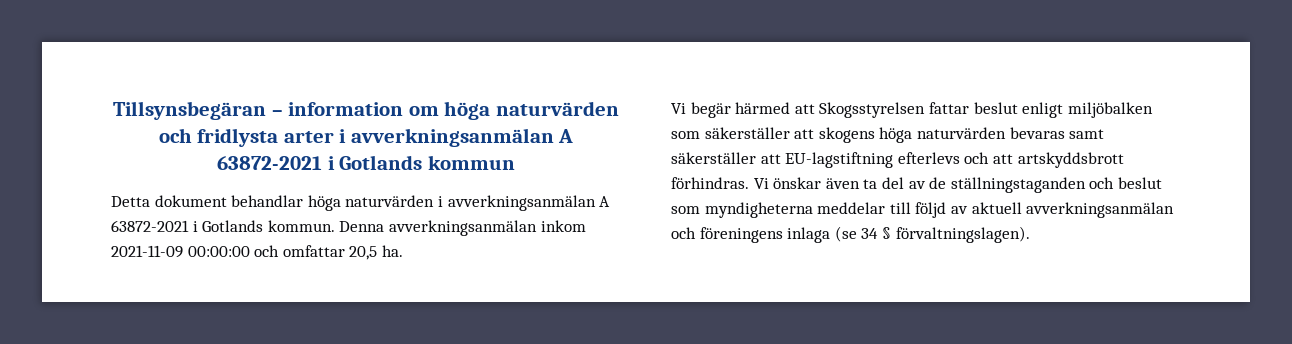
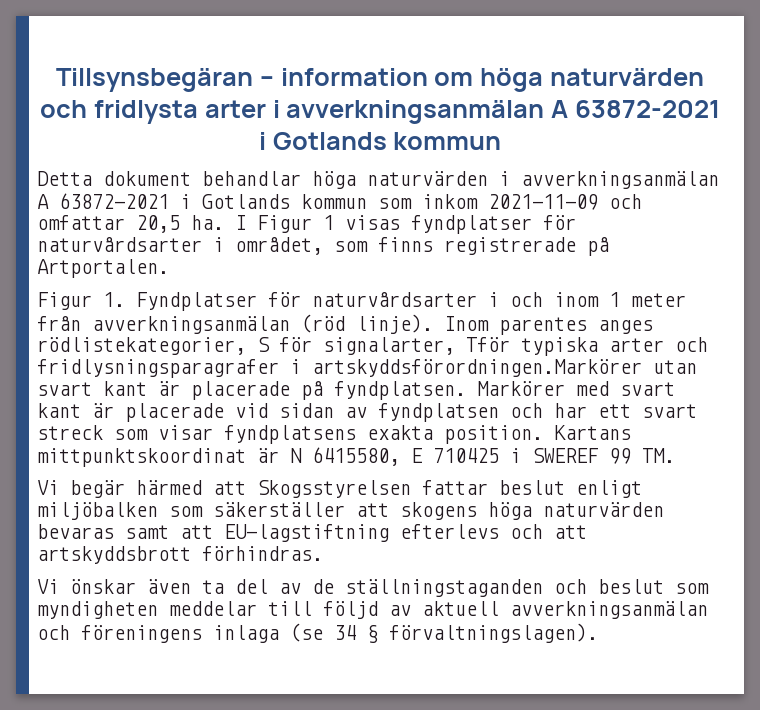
[267,220,537,236] kommun. Denna avverkningsanmälan -> [301,194,412,209] kommun som
[187,246,250,257] 00:00:00 -> (598, 202) none
(403, 251) none -> [235,215,576,234] [37,237,609,256] [37,259,169,278] [37,292,686,311] [37,314,653,335] [37,337,708,356] [37,359,697,378] [37,381,675,400] [37,403,697,422] [37,425,631,444] [37,447,675,467] I Figur 1 visas fyndplatser för naturvårdsarter i området, som finns registrerade på Artportalen. // Figur 1. Fyndplatser för naturvårdsarter i och inom 1 meter från avverkningsanmälan (röd linje). Inom parentes anges rödlistekategorier, S för signalarter, Tför typiska arter och fridlysningsparagrafer i artskyddsförordningen.Markörer utan svart kant är placerade på fyndplatsen. Markörer med svart kant är placerade vid sidan av fyndplatsen och har ett svart streck som visar fyndplatsens exakta position. Kartans mittpunktskoordinat är N 6415580, E 710425 i SWEREF 99 TM.
[671,152,756,164] säkerställer -> (169, 532) none
(749, 183) none -> (323, 553) //
[704,202,813,218] myndigheterna -> [37,601,158,619] myndigheten

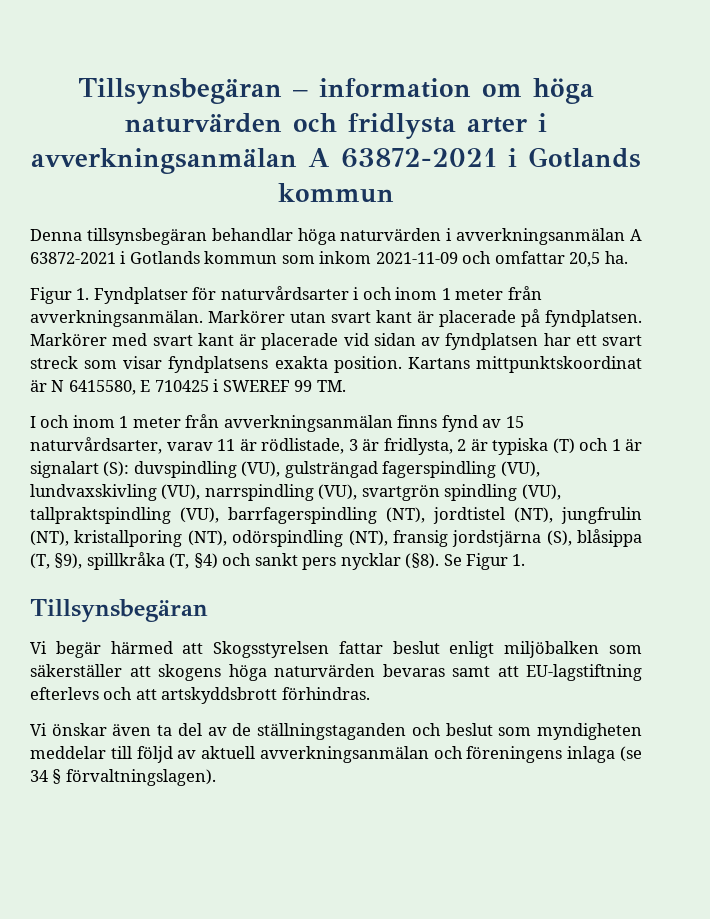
[37,171,191,186] Detta dokument -> [30,228,207,245] Denna tillsynsbegäran
[235,215,576,234] [37,237,609,256] [37,259,169,278] I Figur 1 visas fyndplatser för naturvårdsarter i området, som finns registrerade på Artportalen. -> (628, 257) none
[92,314,653,335] [37,337,708,356] [37,359,642,378] avverkningsanmälan (röd linje). Inom parentes anges rödlistekategorier, S för signalarter, Tför typiska arter och fridlysningsparagrafer i artskyddsförordningen.Markörer -> [30,310,285,327] avverkningsanmälan. Markörer
[510,403,543,418] och -> (539, 341) none
(675, 455) none -> [30,414,524,432] [30,437,642,455] [30,461,540,478] [30,484,561,501] [30,507,642,524] [30,529,642,547] [30,552,526,570] [30,599,208,623] // I och inom 1 meter från avverkningsanmälan finns fynd av 15 naturvårdsarter, varav 11 är rödlistade, 3 är fridlysta, 2 är typiska (T) och 1 är signalart (S): duvspindling (VU), gulsträngad fagerspindling (VU), lundvaxskivling (VU), narrspindling (VU), svartgrön spindling (VU), tallpraktspindling (VU), barrfagerspindling (NT), jordtistel (NT), jungfrulin (NT), kristallporing (NT), odörspindling (NT), fransig jordstjärna (S), blåsippa (T, §9), spillkråka (T, §4) och sankt pers nycklar (§8). Se Figur 1. // Tillsynsbegäran

